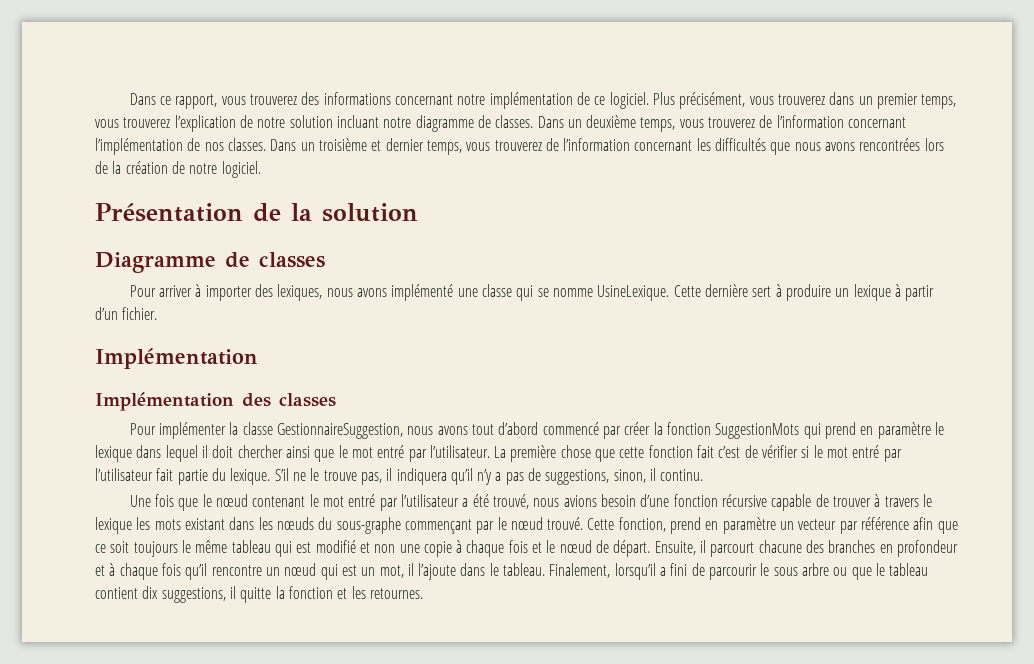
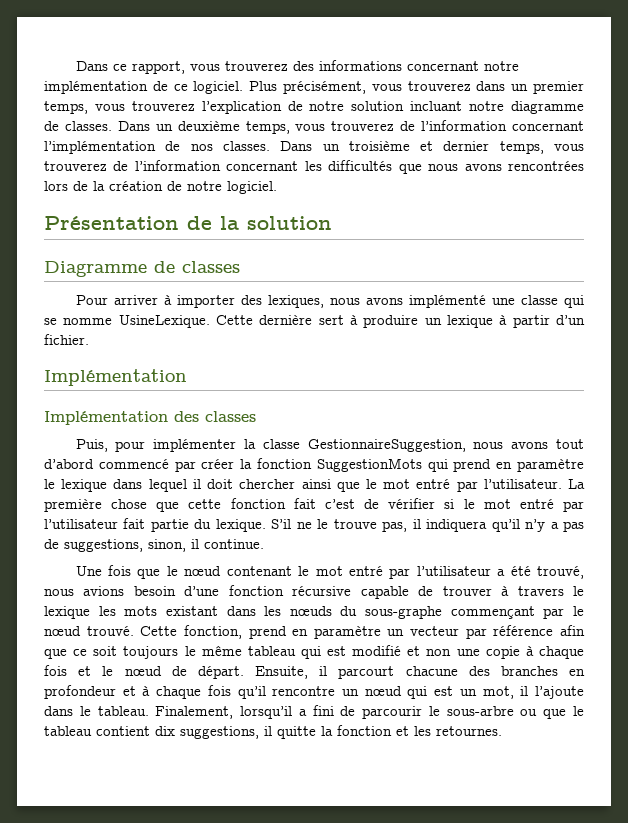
[129,423,156,435] Pour -> [75,439,146,452] Puis, pour
[660,469,704,481] continu. -> [204,539,264,549] continue.
[773,563,830,576] sous arbre -> [446,706,514,716] sous-arbre

